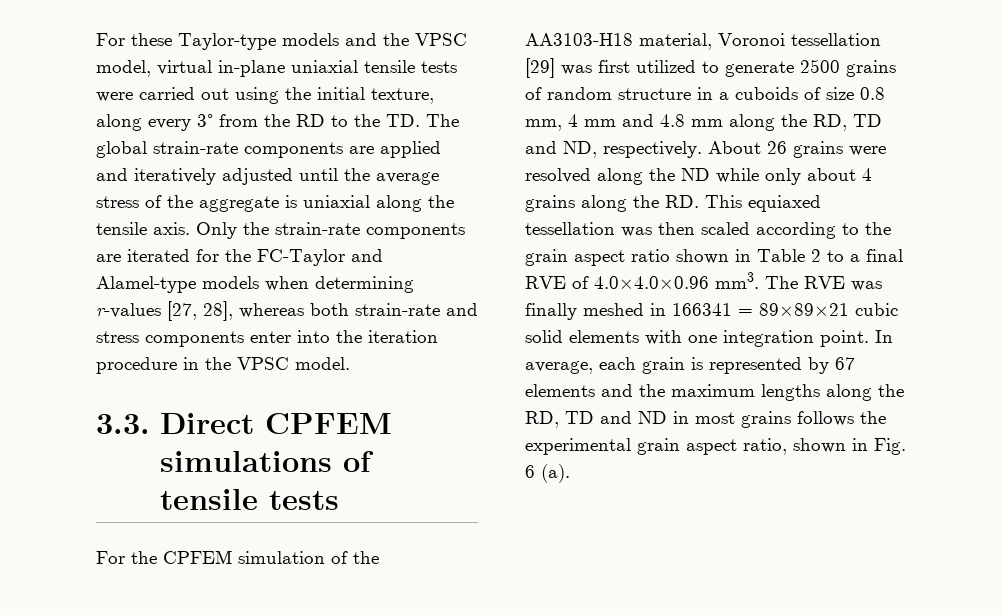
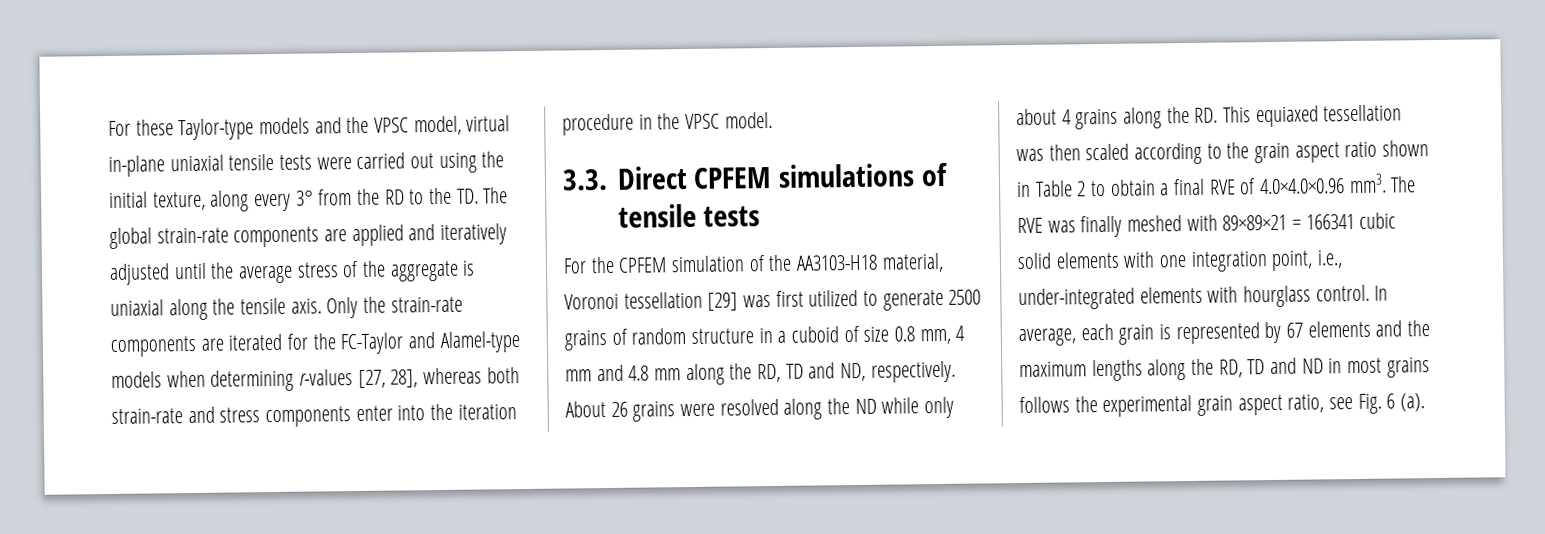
[735,87,798,100] cuboids -> [791,326,840,343] cuboid
(844, 256) none -> [1109,179,1156,196] obtain
[650,303,849,316] in 166341 = 89×89×21 -> [1186,213,1355,232] with 89×89×21 = 166341
[820,330,869,347] point. -> [1271,250,1344,271] [1018,284,1370,311] point, i.e., under-integrated elements with hourglass control.
[793,438,868,453] shown in -> [1329,397,1354,410] see

